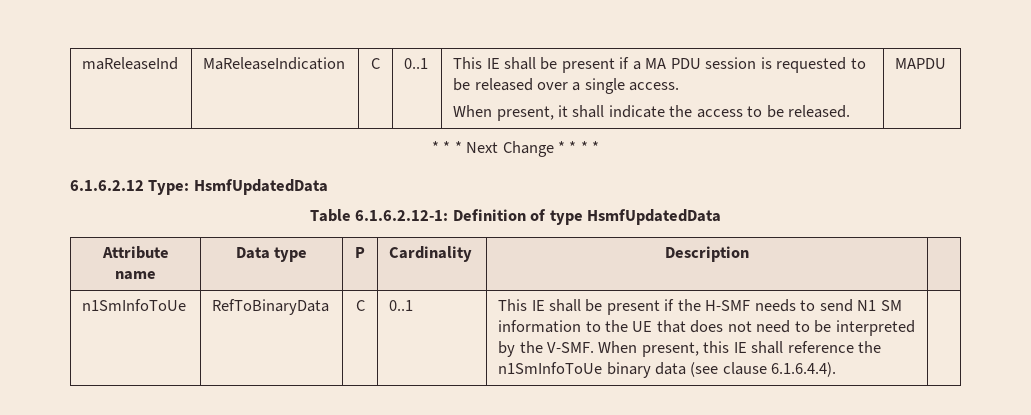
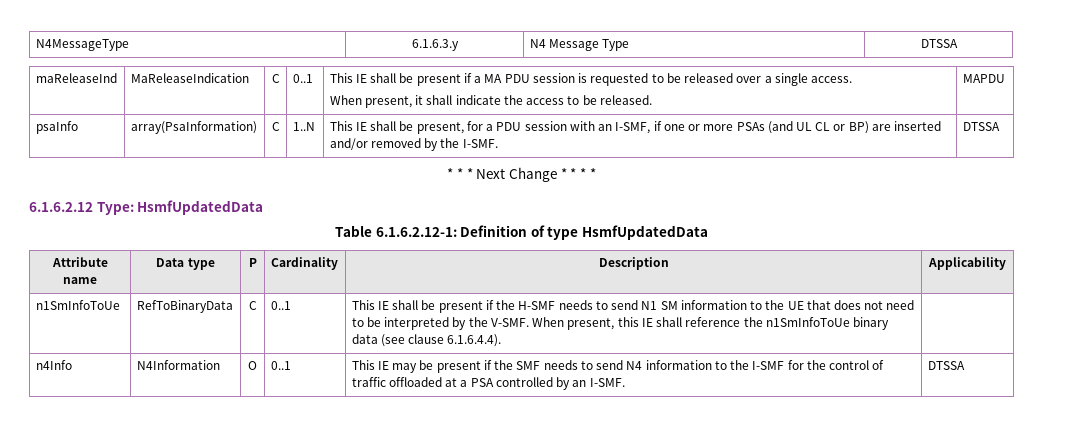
(82, 63) none -> [35,39,129,51] [411,39,459,51] [529,39,630,51] [920,39,958,48] N4MessageType | 6.1.6.3.y | N4 Message Type | DTSSA //
(947, 63) none -> [35,121,78,134] [130,121,257,134] [271,122,280,131] [292,122,315,131] [329,121,942,134] [329,138,498,151] [962,122,1000,131] // psaInfo | array(PsaInformation) | C | 1..N | This IE shall be present, for a PDU session with an I-SMF, if one or more PSAs (and UL CL or BP) are inserted and/or removed by the I-SMF. | DTSSA
(749, 254) none -> [928,257,1006,270] Applicability
(837, 369) none -> [35,360,72,370] [136,360,220,370] [248,361,257,370] [270,361,291,370] [351,360,885,373] [351,377,625,390] [927,361,965,370] // n4Info | N4Information | O | 0..1 | This IE may be present if the SMF needs to send N4 information to the I-SMF for the control of traffic offloaded at a PSA controlled by an I-SMF. | DTSSA

